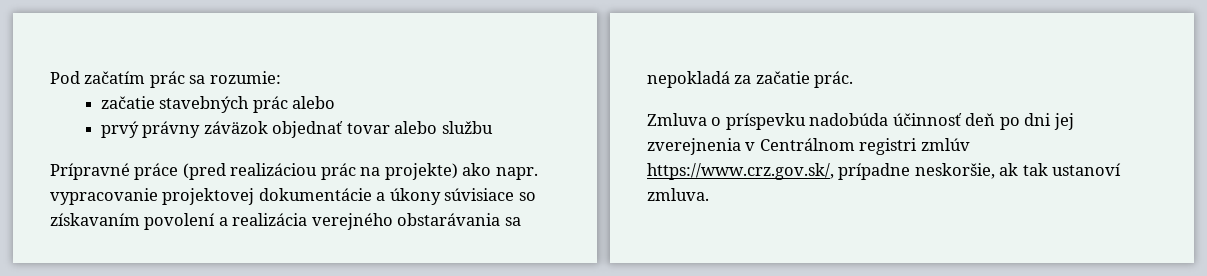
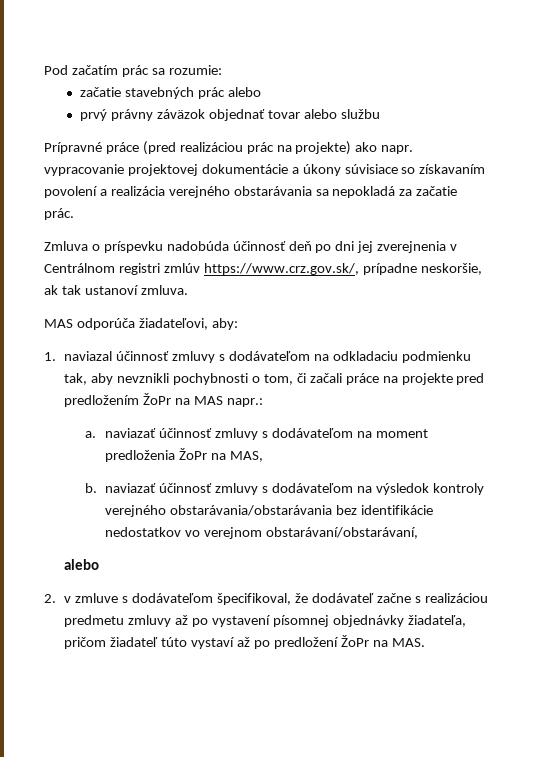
(709, 194) none -> [44,318,238,330] [44,351,471,363] [64,373,485,385] [64,393,264,407] [84,428,428,440] [105,448,263,462] [84,483,484,495] [105,505,433,517] [105,527,418,539] [64,559,100,570] [44,593,488,605] [64,615,466,627] [64,635,425,649] // MAS odporúča žiadateľovi, aby: // 1. naviazal účinnosť zmluvy s dodávateľom na odkladaciu podmienku tak, aby nevznikli pochybnosti o tom, či začali práce na projekte pred predložením ŽoPr na MAS napr.: // a. naviazať účinnosť zmluvy s dodávateľom na moment predloženia ŽoPr na MAS, // b. naviazať účinnosť zmluvy s dodávateľom na výsledok kontroly verejného obstarávania/obstarávania bez identifikácie nedostatkov vo verejnom obstarávaní/obstarávaní, // alebo // 2. v zmluve s dodávateľom špecifikoval, že dodávateľ začne s realizáciou predmetu zmluvy až po vystavení písomnej objednávky žiadateľa, pričom žiadateľ túto vystaví až po predložení ŽoPr na MAS.

